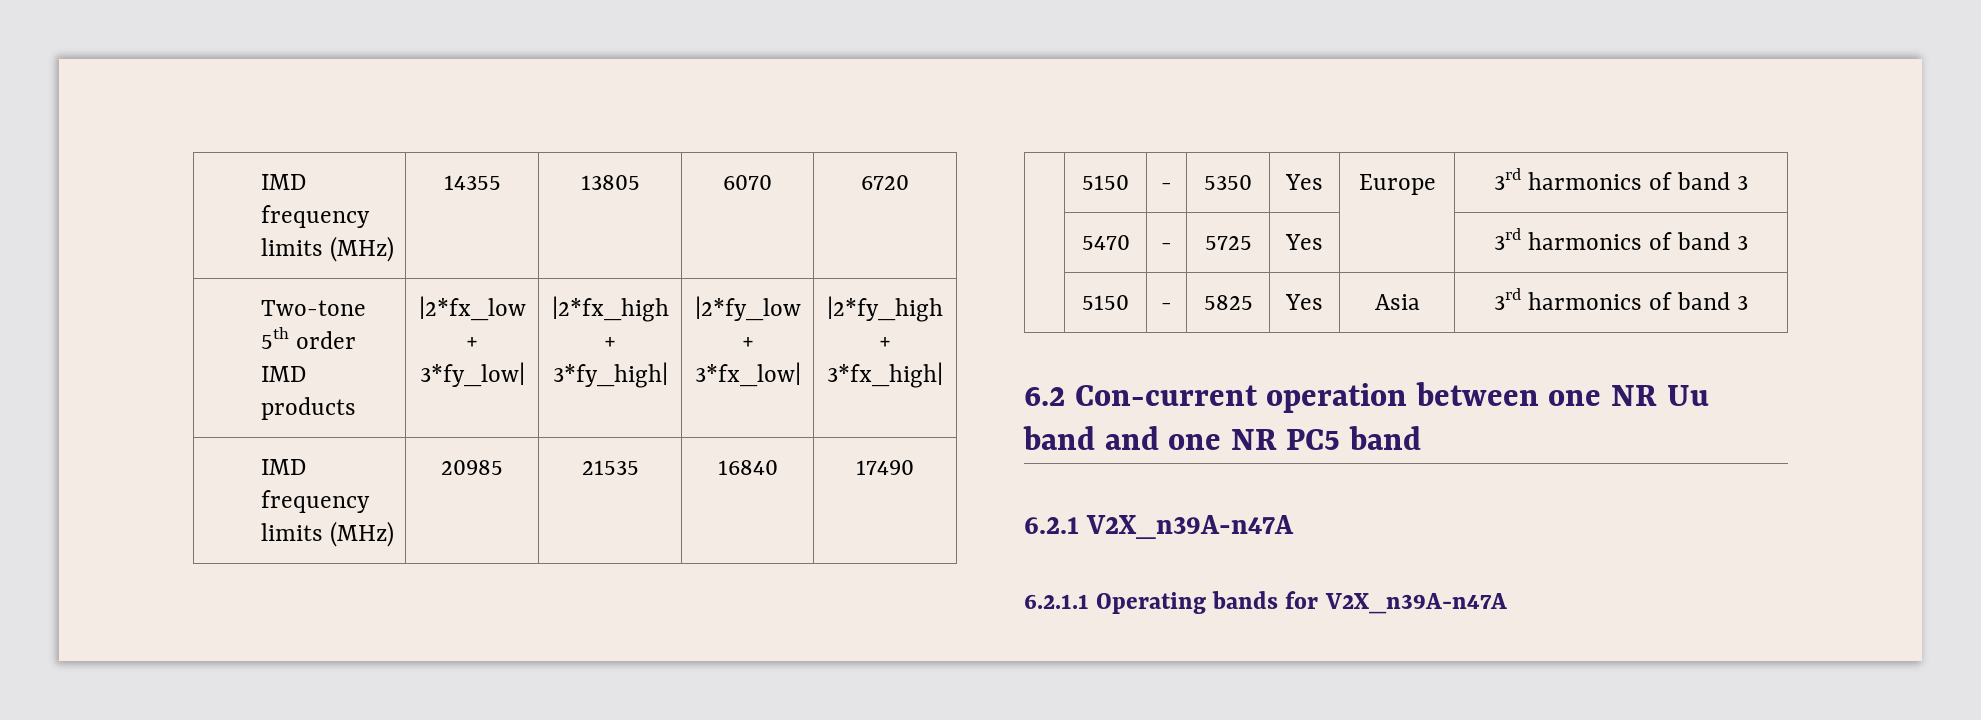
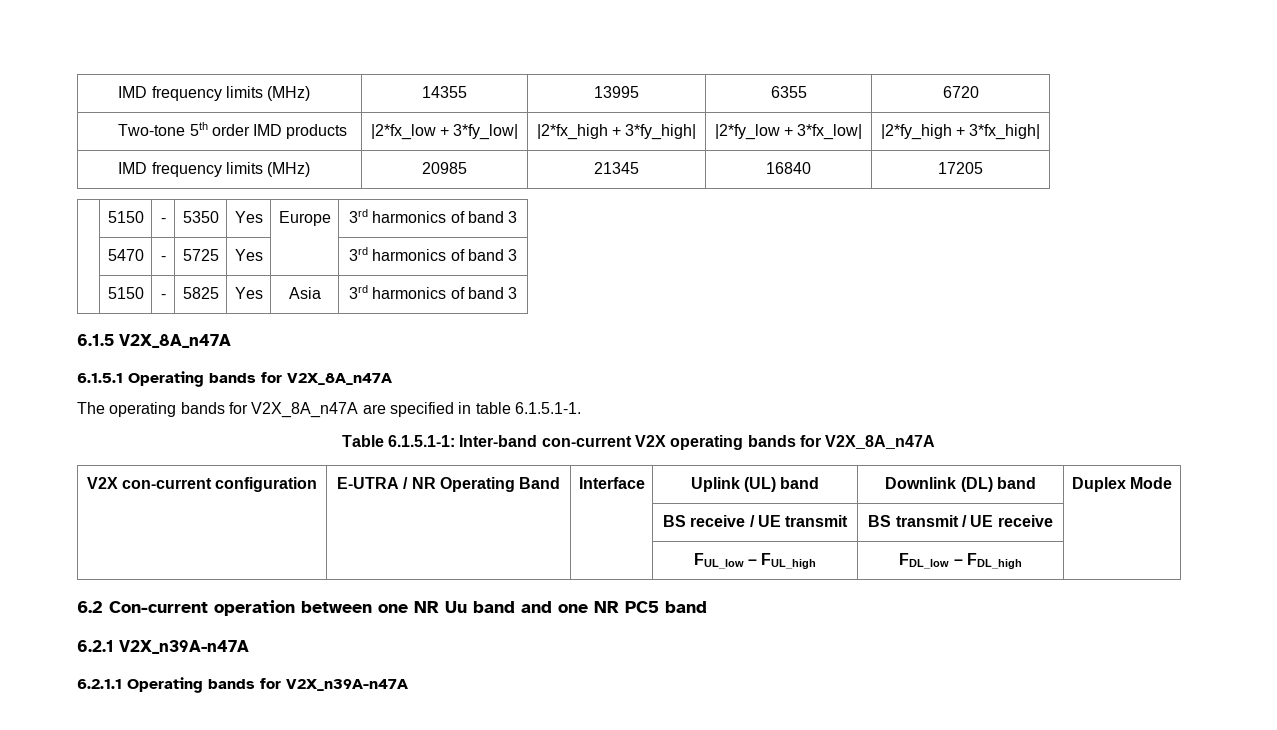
[580,175,640,190] [723,175,772,190] 13805 | 6070 -> [594,86,639,98] [770,86,807,98] 13995 | 6355
[581,460,639,475] 21535 -> [594,162,639,174] 21345
[856,460,914,475] 17490 -> [938,162,983,174] 17205
(1749, 303) none -> [77,334,231,348] [77,371,392,387] [77,402,581,418] [341,435,936,450] [86,477,318,492] [336,477,561,492] [578,477,645,489] [690,477,820,492] [885,477,1036,492] [1071,477,1173,492] [662,515,849,527] [868,515,1053,527] [693,553,817,569] [899,553,1022,569] // 6.1.5 V2X_8A_n47A // 6.1.5.1 Operating bands for V2X_8A_n47A // The operating bands for V2X_8A_n47A are specified in table 6.1.5.1-1. // Table 6.1.5.1-1: Inter-band con-current V2X operating bands for V2X_8A_n47A // V2X con-current configuration | E-UTRA / NR Operating Band | Interface | Uplink (UL) band | Downlink (DL) band | Duplex Mode // | | | BS receive / UE transmit | BS transmit / UE receive | // | | | FUL_low – FUL_high | FDL_low – FDL_high |

